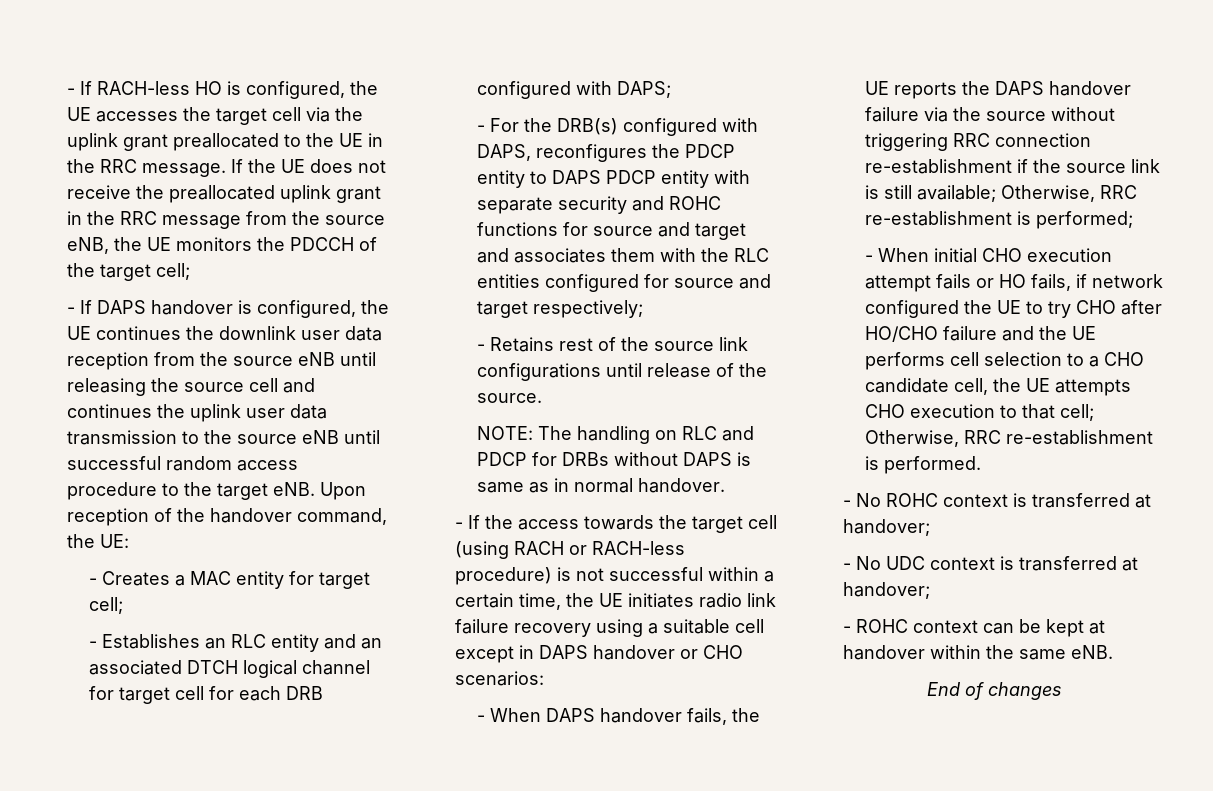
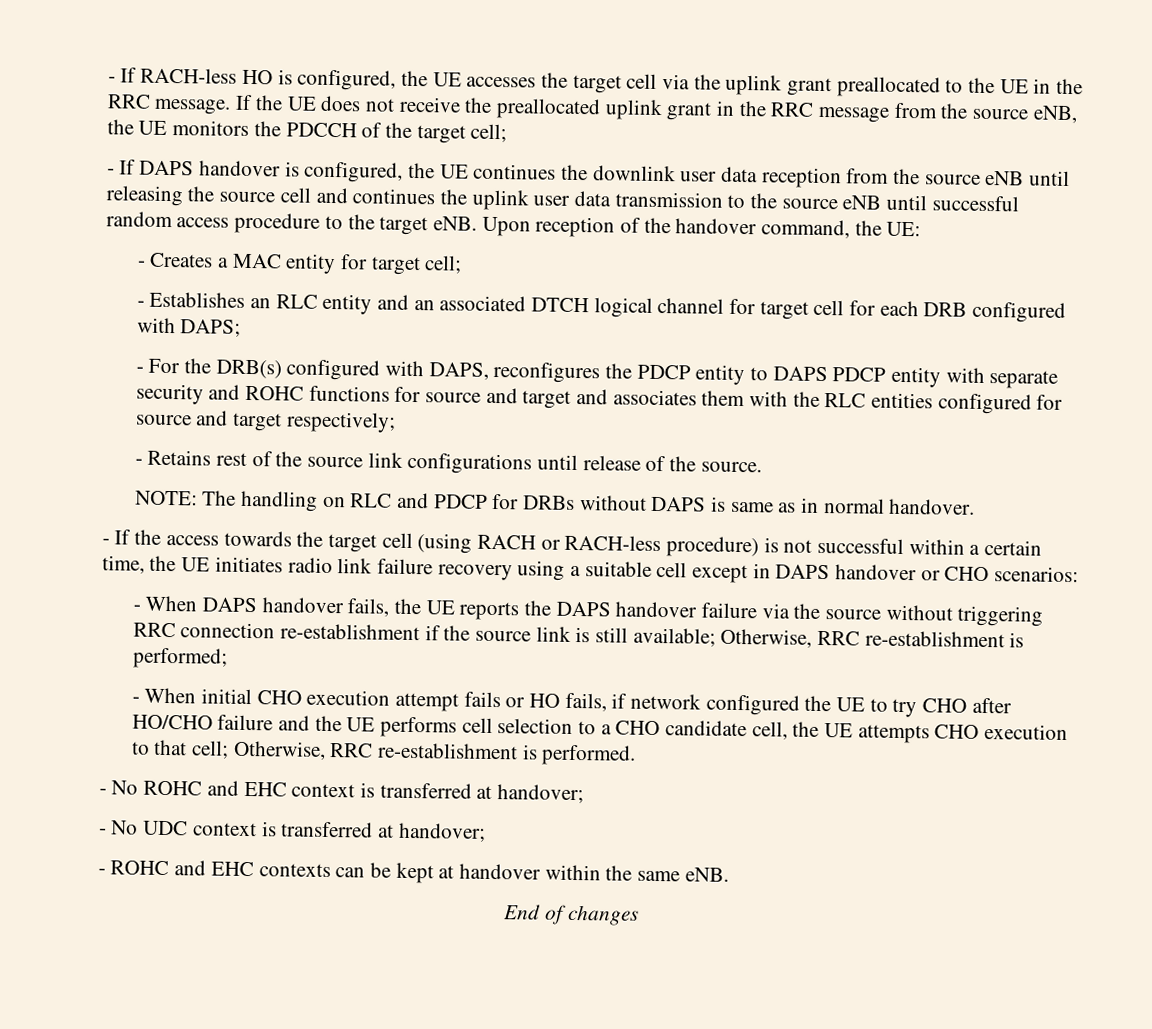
(939, 500) none -> [206,780,287,797] and EHC
[913,620,979,633] context -> [174,860,331,878] and EHC contexts

